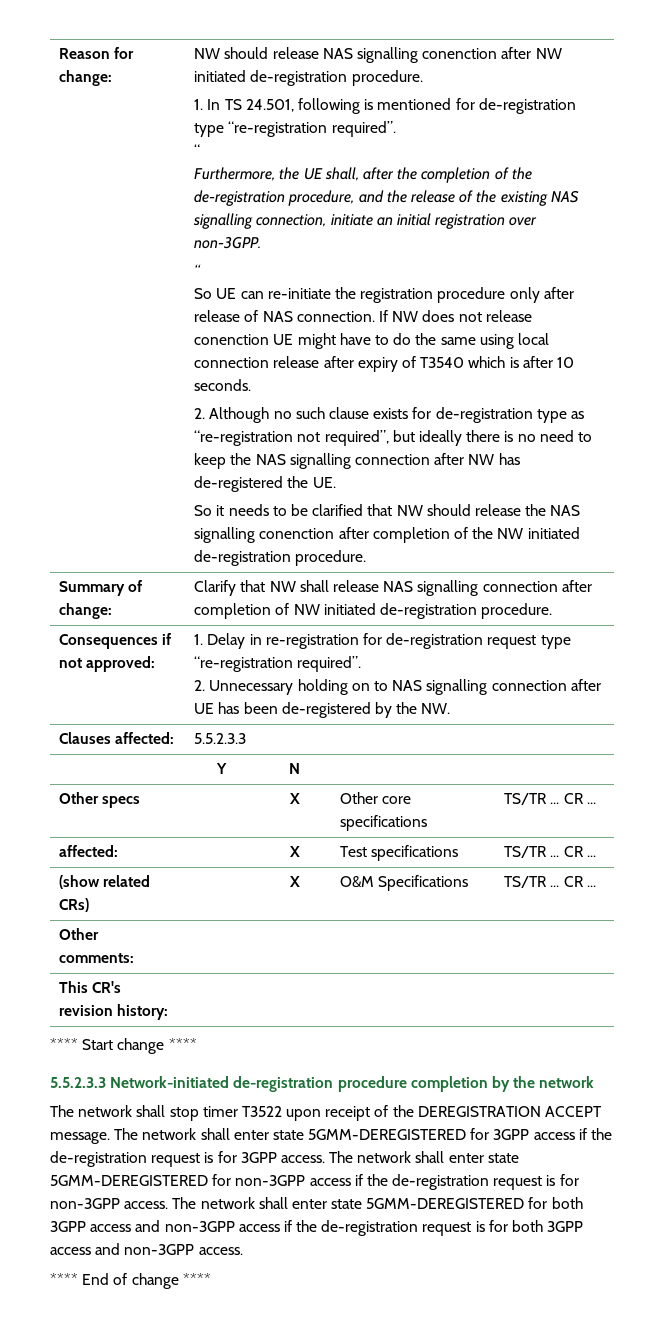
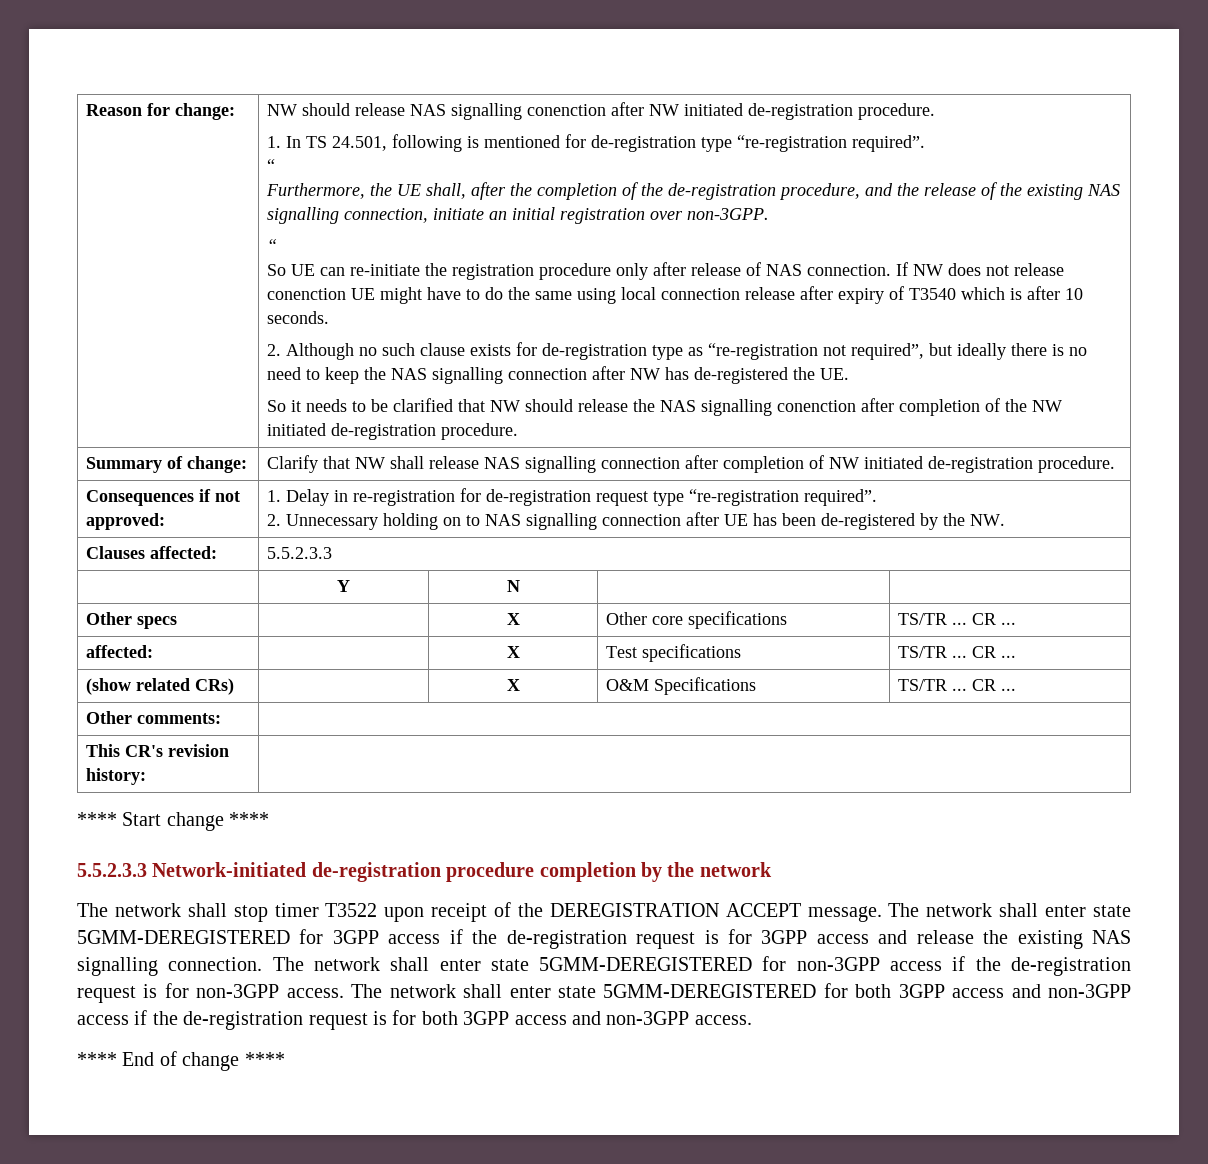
[280,1155,325,1163] access. -> [816,930,1131,949] [77,957,263,976] access and release the existing NAS signalling connection.

